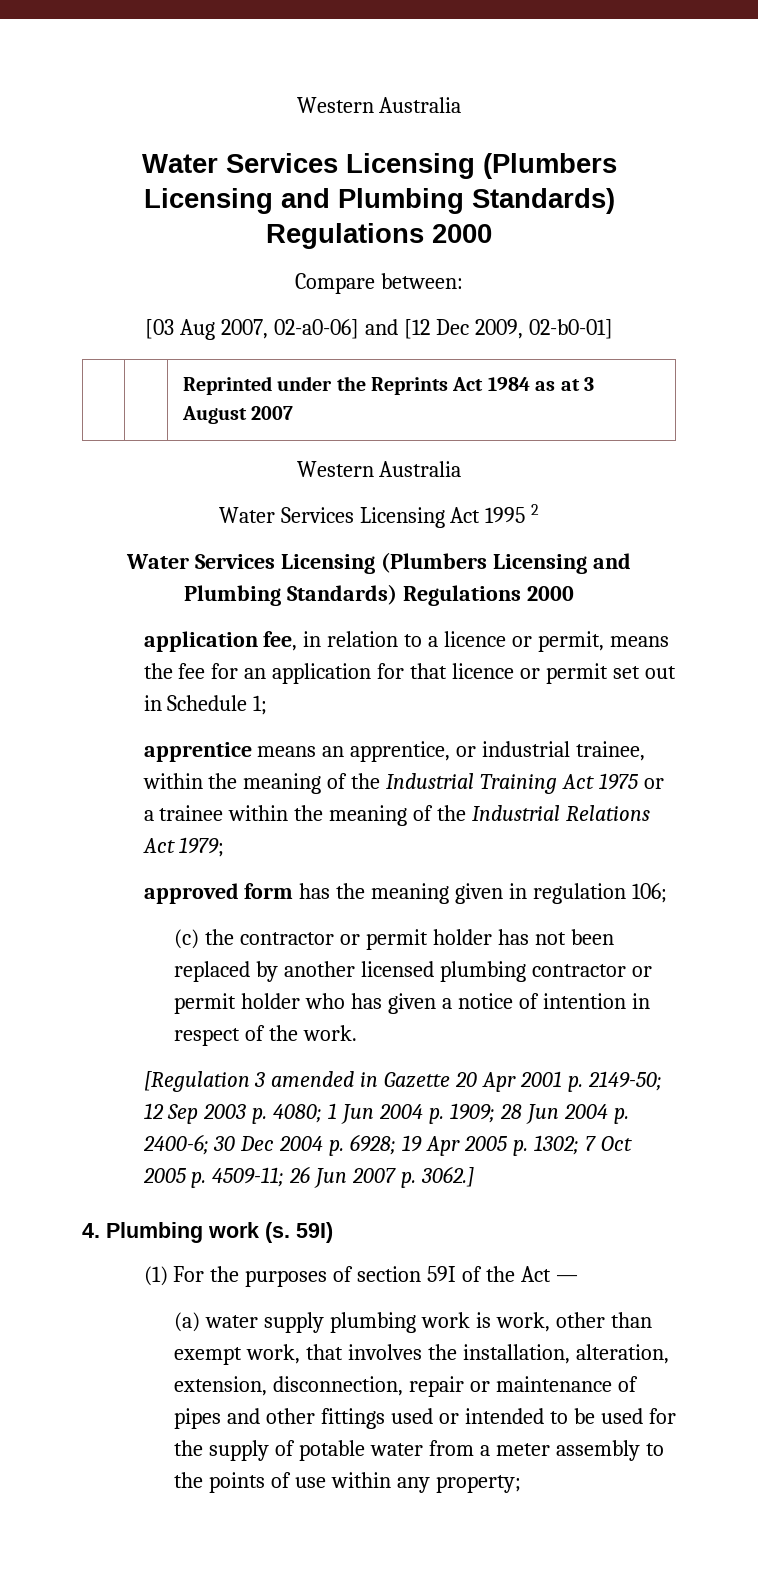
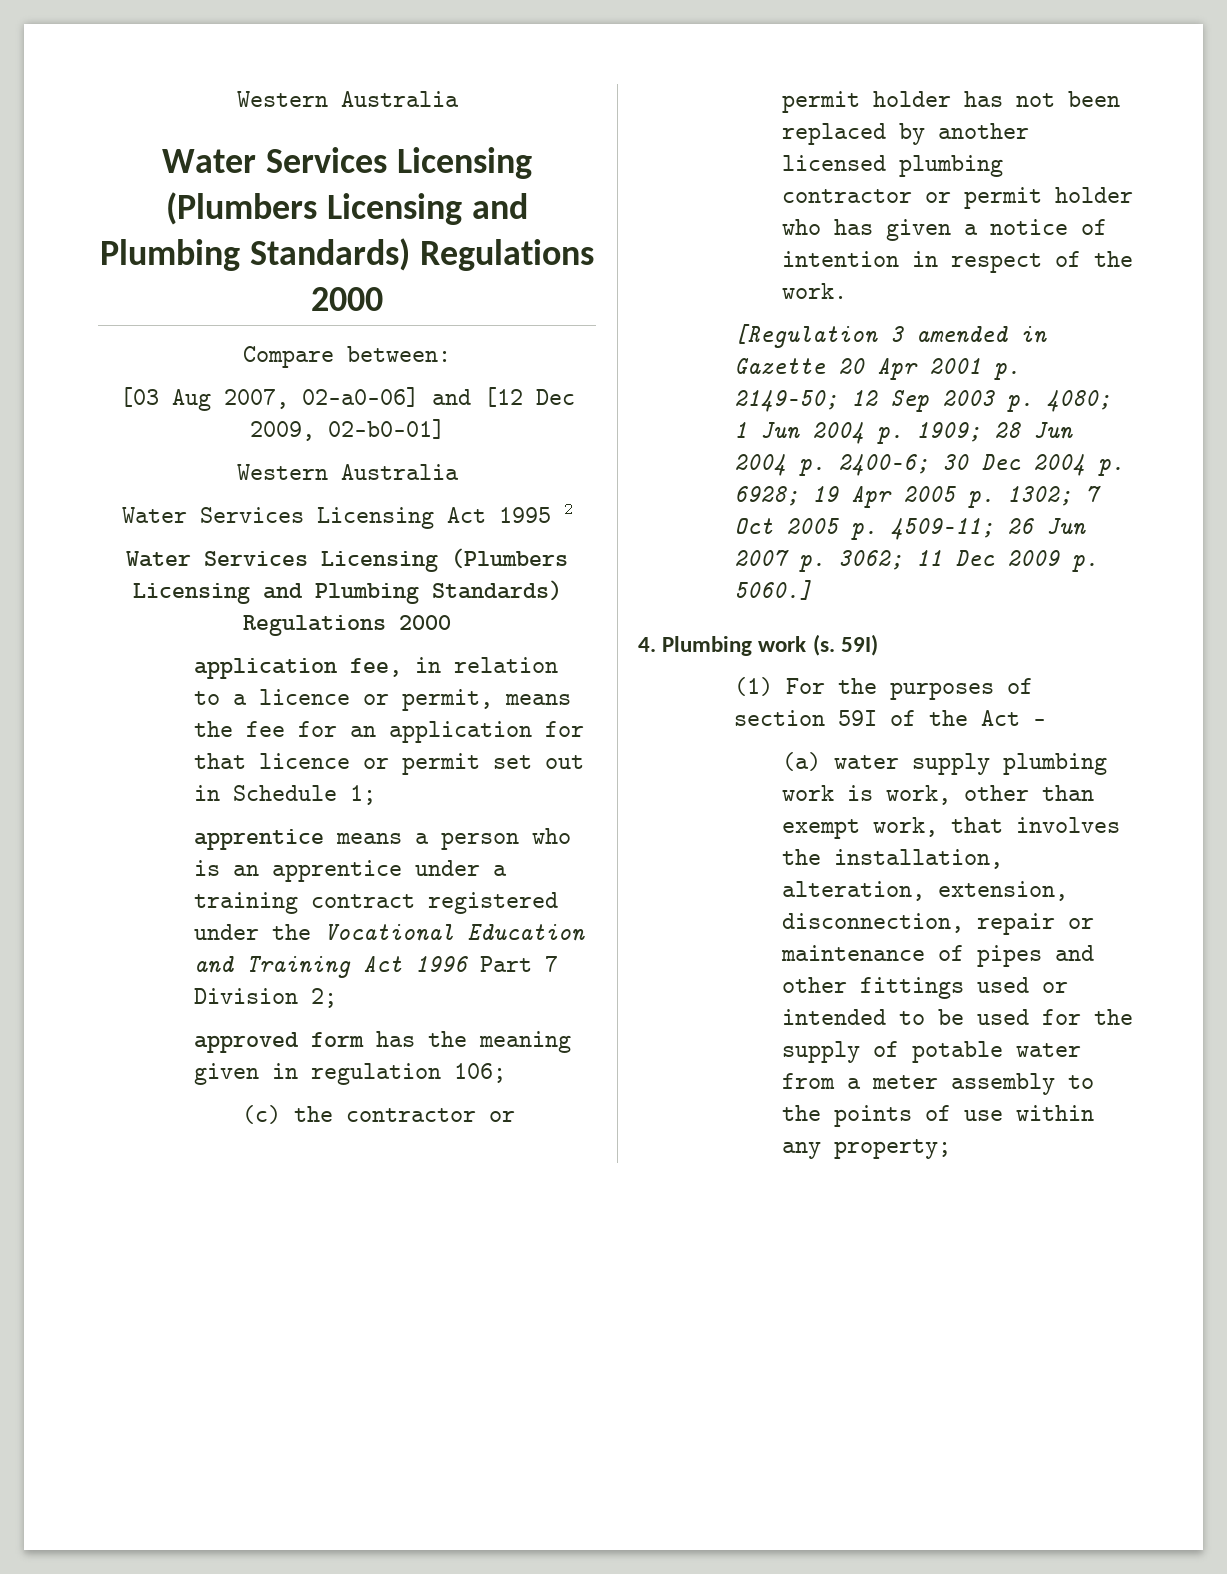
[182,376,595,395] [181,406,294,424] // | | Reprinted under the Reprints Act 1984 as at 3 August 2007 -> (445, 429) none
[322,741,646,762] [142,773,664,794] [143,805,651,826] [142,837,225,857] an apprentice, or industrial trainee, within the meaning of the Industrial Training Act 1975 or a trainee within the meaning of the Industrial Relations Act 1979; -> [414,828,571,850] [193,860,507,882] [193,892,558,914] [193,924,585,941] [193,956,558,978] [193,988,337,1008] a person who is an apprentice under a training contract registered under the Vocational Education and Training Act 1996 Part 7 Division 2;
[421,1166,475,1187] 3062.] -> [837,550,1098,572] [733,580,812,600] 3062; 11 Dec 2009 p. 5060.]

